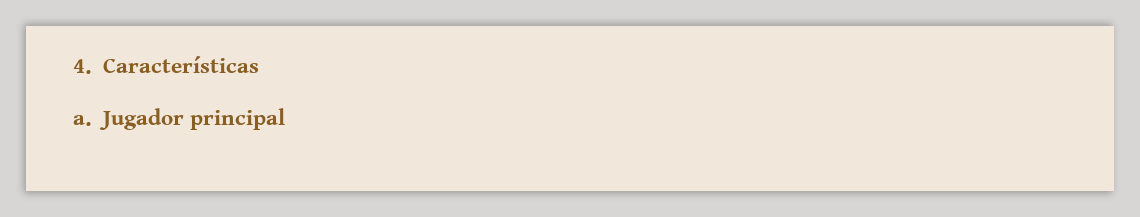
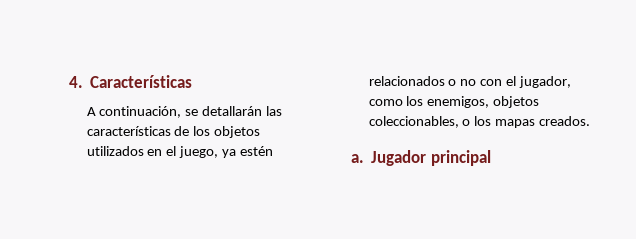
(259, 64) none -> [86,106,283,118] [86,126,261,138] [86,146,274,158] [368,76,572,88] [368,96,540,108] [368,116,591,128] // A continuación, se detallarán las características de los objetos utilizados en el juego, ya estén relacionados o no con el jugador, como los enemigos, objetos coleccionables, o los mapas creados.

